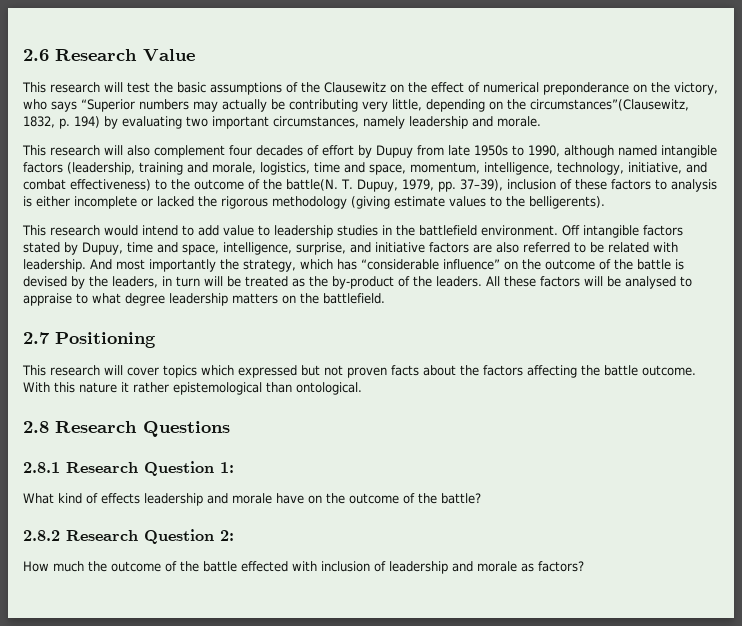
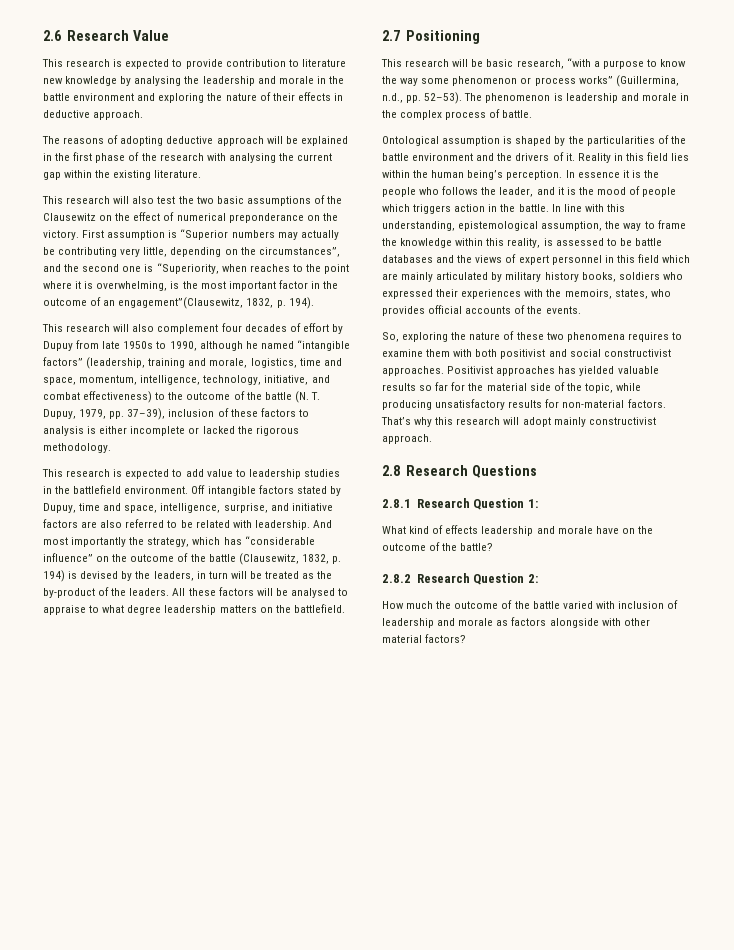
[104,82,123,92] will -> [113,59,346,69] [43,76,344,86] [43,92,343,103] [43,110,144,120] [42,135,348,146] [43,152,333,163] [43,170,202,180] [42,196,155,204] is expected to provide contribution to literature new knowledge by analysing the leadership and morale in the battle environment and exploring the nature of their effects in deductive approach. // The reasons of adopting deductive approach will be explained in the first phase of the research with analysing the current gap within the existing literature. // This research will also
(173, 87) none -> [196,196,214,204] two
[674,82,718,95] [23,99,77,112] victory, who says -> [43,230,178,240] victory. First assumption is
[530,99,689,111] [23,116,541,129] circumstances”(Clausewitz, 1832, p. 194) by evaluating two important circumstances, namely leadership and morale. -> [258,247,340,257] [43,263,350,274] [43,280,339,291] [43,297,314,309] circumstances”, and the second one is “Superiority, when reaches to the point where it is overwhelming, is the most important factor in the outcome of an engagement”(Clausewitz, 1832, p. 194).
[618,145,717,158] [23,162,63,173] named intangible factors -> [245,340,350,351] [43,357,83,366] he named “intangible factors”
[286,179,338,191] battle(N. -> [264,391,309,403] battle (N.
[272,196,605,209] [22,225,178,236] methodology (giving estimate values to the belligerents). // This research would intend -> [43,443,111,453] [42,469,170,479] methodology. // This research is expected
(671, 264) none -> [238,553,341,565] [43,570,65,582] (Clausewitz, 1832, p. 194)
[127,365,696,378] [23,382,362,395] cover topics which expressed but not proven facts about the factors affecting the battle outcome. With this nature it rather epistemological than ontological. -> [471,58,687,69] [382,75,679,87] [382,92,689,104] [382,109,533,120] [382,135,686,146] [382,152,690,163] [382,170,659,180] [382,186,677,197] [382,204,625,214] [382,220,686,231] [382,238,662,248] [382,254,691,265] [382,272,683,282] [382,289,671,299] [382,305,581,316] [382,331,682,342] [382,349,671,359] [382,366,659,376] [382,382,642,393] [382,399,666,410] [381,417,656,427] [382,434,432,444] be basic research, “with a purpose to know the way some phenomenon or process works” (Guillermina, n.d., pp. 52–53). The phenomenon is leadership and morale in the complex process of battle. // Ontological assumption is shaped by the particularities of the battle environment and the drivers of it. Reality in this field lies within the human being’s perception. In essence it is the people who follows the leader, and it is the mood of people which triggers action in the battle. In line with this understanding, epistemological assumption, the way to frame the knowledge within this reality, is assessed to be battle databases and the views of expert personnel in this field which are mainly articulated by military history books, soldiers who expressed their experiences with the memoirs, states, who provides official accounts of the events. // So, exploring the nature of these two phenomena requires to examine them with both positivist and social constructivist approaches. Positivist approaches has yielded valuable results so far for the material side of the topic, while producing unsatisfactory results for non-material factors. That’s why this research will adopt mainly constructivist approach.
[241,561,288,572] effected -> [562,601,593,609] varied
(534, 567) none -> [511,617,650,628] [382,635,422,643] factors alongside with other material

